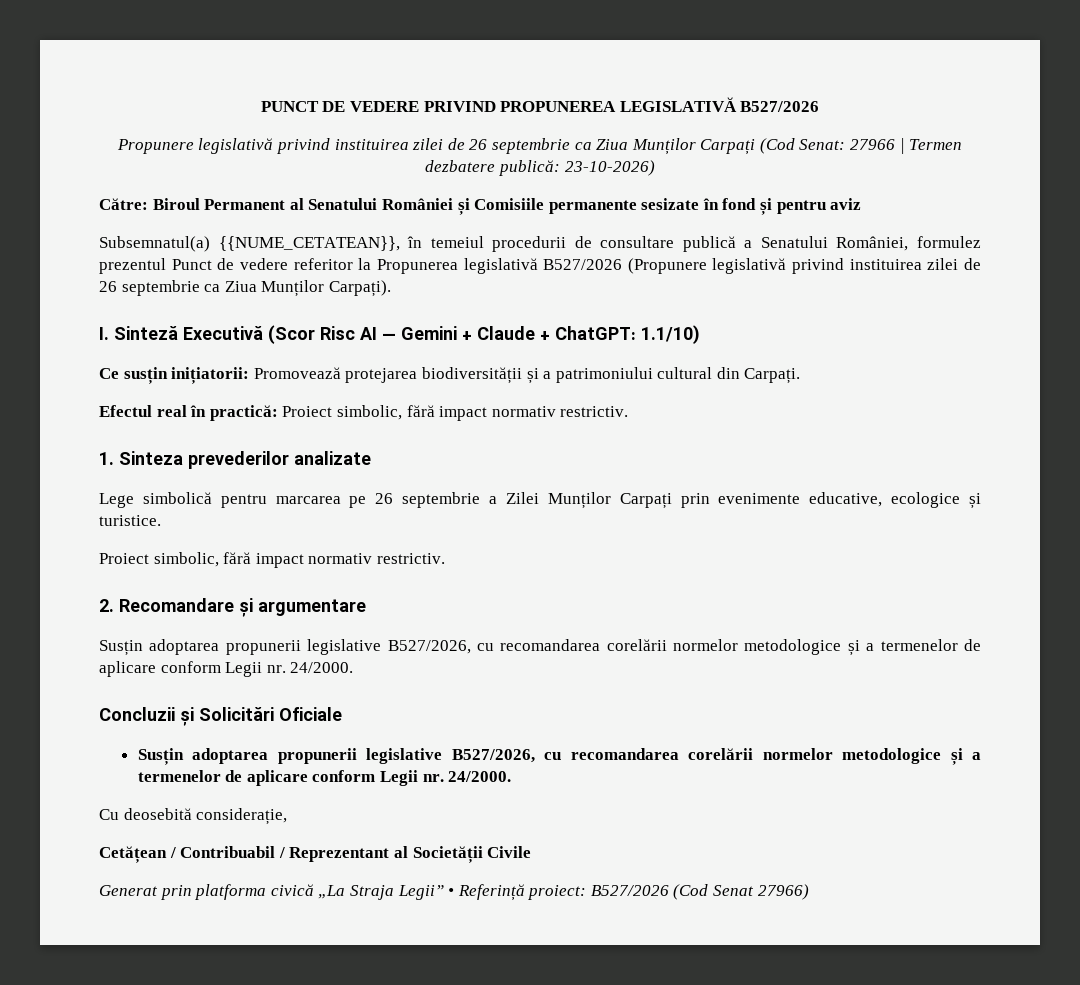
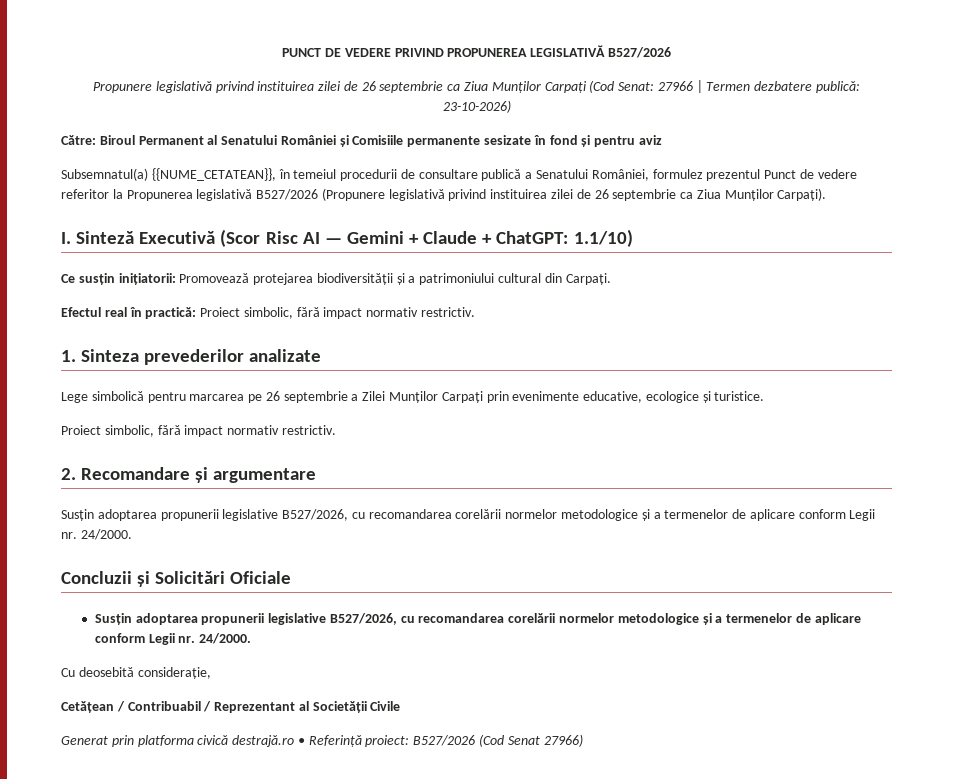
[318,885,444,900] „La Straja Legii” -> [232,735,295,747] destrajă.ro

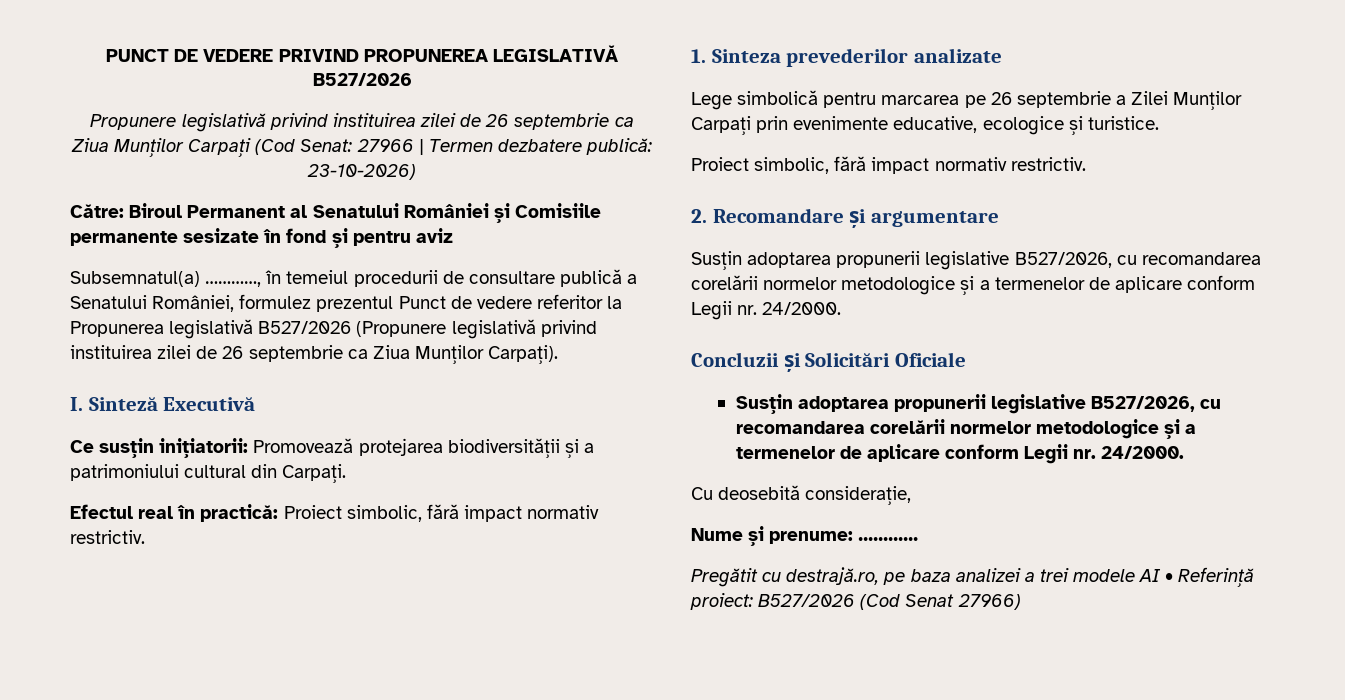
[151,168,276,181] {{NUME_CETATEAN}}, -> [205,281,262,287] …………,
[220,229,633,247] (Scor Risc AI — Gemini + Claude + ChatGPT: 1.1/10) -> (256, 404) none
[61,701,401,713] [61,735,295,747] Cetățean / Contribuabil / Reprezentant al Societății Civile // Generat prin platforma civică destrajă.ro -> [691,526,919,546] [691,567,1162,587] Nume și prenume: ………… // Pregătit cu destrajă.ro, pe baza analizei a trei modele AI

